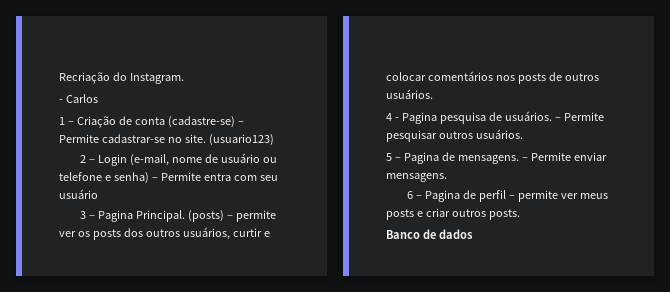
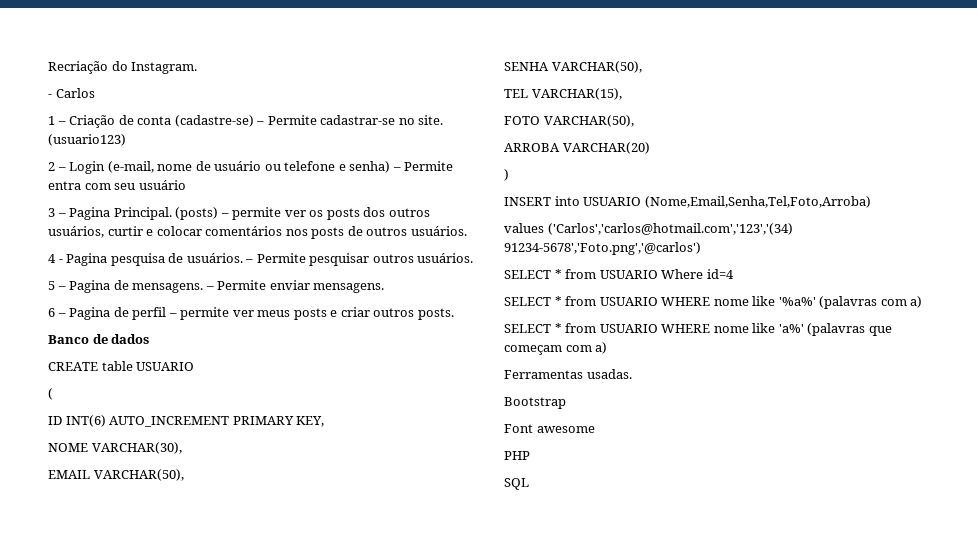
(473, 234) none -> [48,361,195,371] [48,388,53,400] [48,415,325,427] [48,442,182,454] [48,469,184,481] [504,61,642,73] [504,88,622,100] [504,115,634,127] [504,142,650,154] [504,169,509,181] [504,196,871,208] [504,223,793,235] [504,242,701,255] [504,269,734,279] [504,296,923,309] [504,323,892,336] [504,342,608,355] [504,369,632,379] [504,397,566,409] [504,424,595,433] [504,451,530,460] [504,478,529,490] // CREATE table USUARIO // ( // ID INT(6) AUTO_INCREMENT PRIMARY KEY, // NOME VARCHAR(30), // EMAIL VARCHAR(50), // SENHA VARCHAR(50), // TEL VARCHAR(15), // FOTO VARCHAR(50), // ARROBA VARCHAR(20) // ) // INSERT into USUARIO (Nome,Email,Senha,Tel,Foto,Arroba) // values ('Carlos','carlos@hotmail.com','123','(34) 91234-5678','Foto.png','@carlos') // SELECT * from USUARIO Where id=4 // SELECT * from USUARIO WHERE nome like '%a%' (palavras com a) // SELECT * from USUARIO WHERE nome like 'a%' (palavras que começam com a) // Ferramentas usadas. // Bootstrap // Font awesome // PHP // SQL

